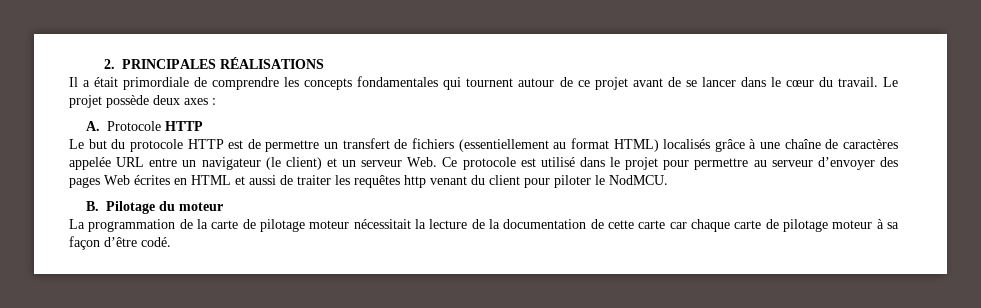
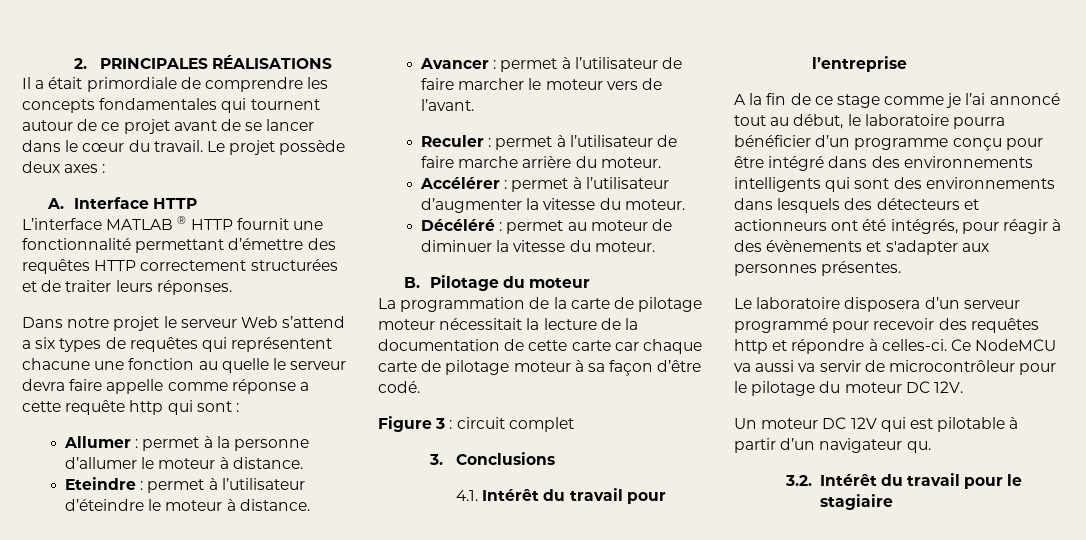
[107,121,162,131] Protocole -> [73,197,149,209] Interface
[69,138,898,152] [69,157,899,170] [69,175,668,188] Le but du protocole HTTP est de permettre un transfert de fichiers (essentiellement au format HTML) localisés grâce à une chaîne de caractères appelée URL entre un navigateur (le client) et un serveur Web. Ce protocole est utilisé dans le projet pour permettre au serveur d’envoyer des pages Web écrites en HTML et aussi de traiter les requêtes http venant du client pour piloter le NodMCU. -> [22,216,323,230] [22,238,336,253] [22,259,338,274] [22,280,232,295] [22,316,346,331] [22,337,333,352] [22,358,347,373] [22,379,309,394] [22,400,239,415] [64,436,309,451] [65,457,303,469] [65,477,305,493] [65,499,310,511] [420,57,682,72] [421,78,662,90] [421,99,475,111] [421,135,677,150] [421,156,661,168] [420,177,669,192] [421,198,685,213] [421,219,672,234] [421,240,655,252] L’interface MATLAB ® HTTP fournit une fonctionnalité permettant d’émettre des requêtes HTTP correctement structurées et de traiter leurs réponses. // Dans notre projet le serveur Web s’attend a six types de requêtes qui représentent chacune une fonction au quelle le serveur devra faire appelle comme réponse a cette requête http qui sont : // Allumer : permet à la personne d’allumer le moteur à distance. // Eteindre : permet à l’utilisateur d’éteindre le moteur à distance. // Avancer : permet à l’utilisateur de faire marcher le moteur vers de l’avant. // Reculer : permet à l’utilisateur de faire marche arrière du moteur. // Accélérer : permet à l’utilisateur d’augmenter la vitesse du moteur. // Décéléré : permet au moteur de diminuer la vitesse du moteur.
(171, 242) none -> [378,416,574,432] [428,452,555,465] [455,488,666,504] [811,56,907,72] [734,93,1060,108] [734,114,1005,129] [734,135,1043,151] [734,156,1033,171] [734,177,1055,192] [734,198,979,213] [734,219,1062,234] [734,240,989,255] [734,261,902,276] [734,297,1020,312] [734,318,1039,333] [734,339,1057,354] [734,360,1057,375] [734,381,963,396] [734,417,1019,432] [734,438,931,453] [784,473,1023,489] [819,494,893,510] // Figure 3 : circuit complet // 3. Conclusions // 4.1. Intérêt du travail pour l’entreprise // A la fin de ce stage comme je l’ai annoncé tout au début, le laboratoire pourra bénéficier d’un programme conçu pour être intégré dans des environnements intelligents qui sont des environnements dans lesquels des détecteurs et actionneurs ont été intégrés, pour réagir à des évènements et s'adapter aux personnes présentes. // Le laboratoire disposera d’un serveur programmé pour recevoir des requêtes http et répondre à celles-ci. Ce NodeMCU va aussi va servir de microcontrôleur pour le pilotage du moteur DC 12V. // Un moteur DC 12V qui est pilotable à partir d’un navigateur qu. // 3.2. Intérêt du travail pour le stagiaire

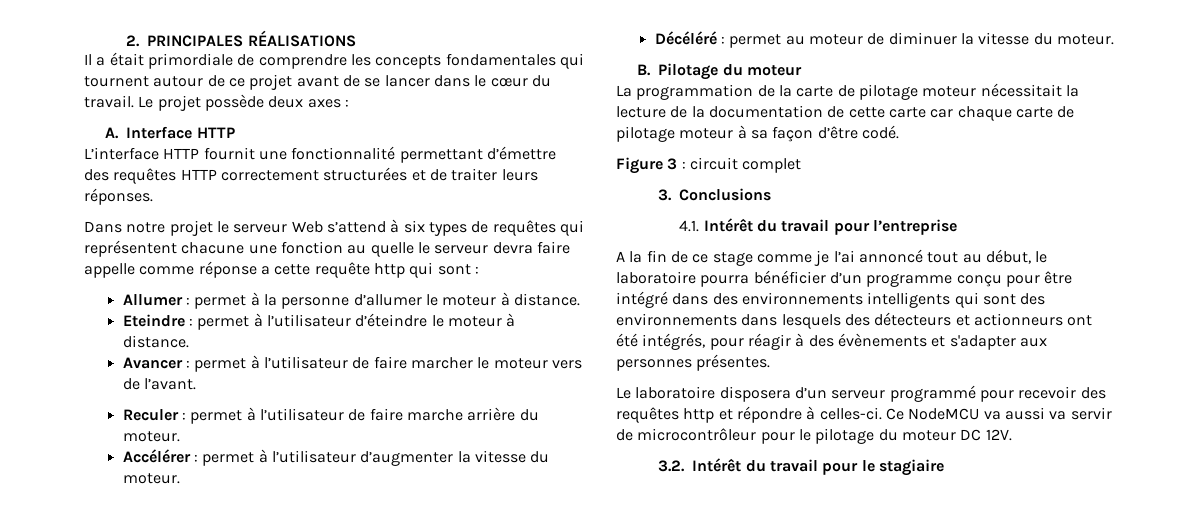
[106,216,187,230] MATLAB ® -> (159, 153) none
[22,340,31,349] a -> [390,219,400,233] à
[734,417,1019,432] [734,438,931,453] // Un moteur DC 12V qui est pilotable à partir d’un navigateur qu. -> (1012, 435) none

